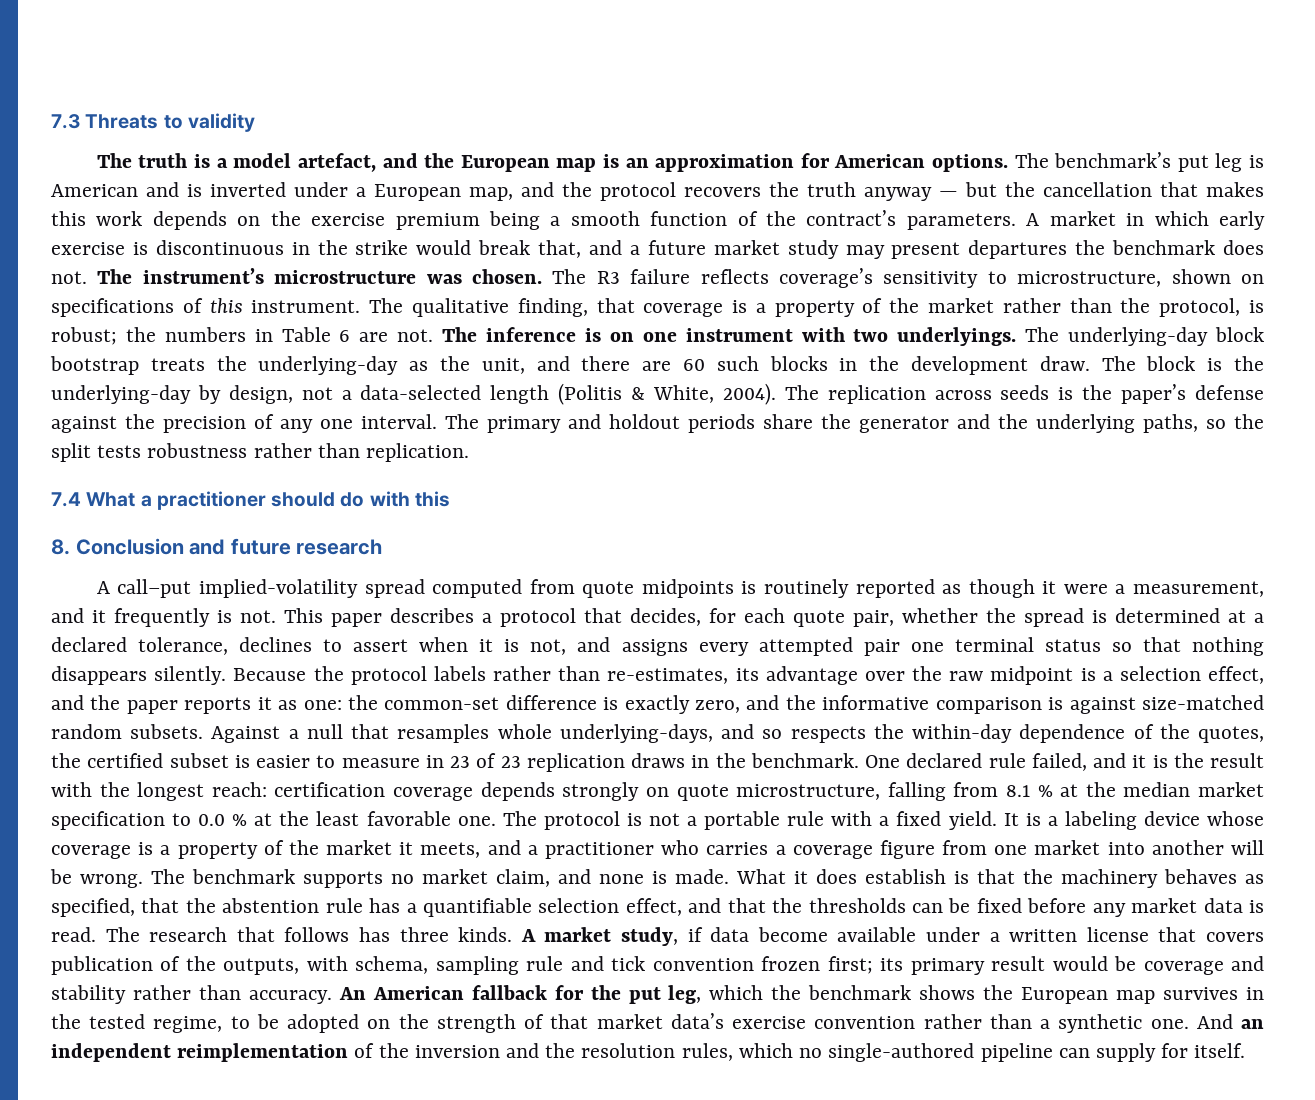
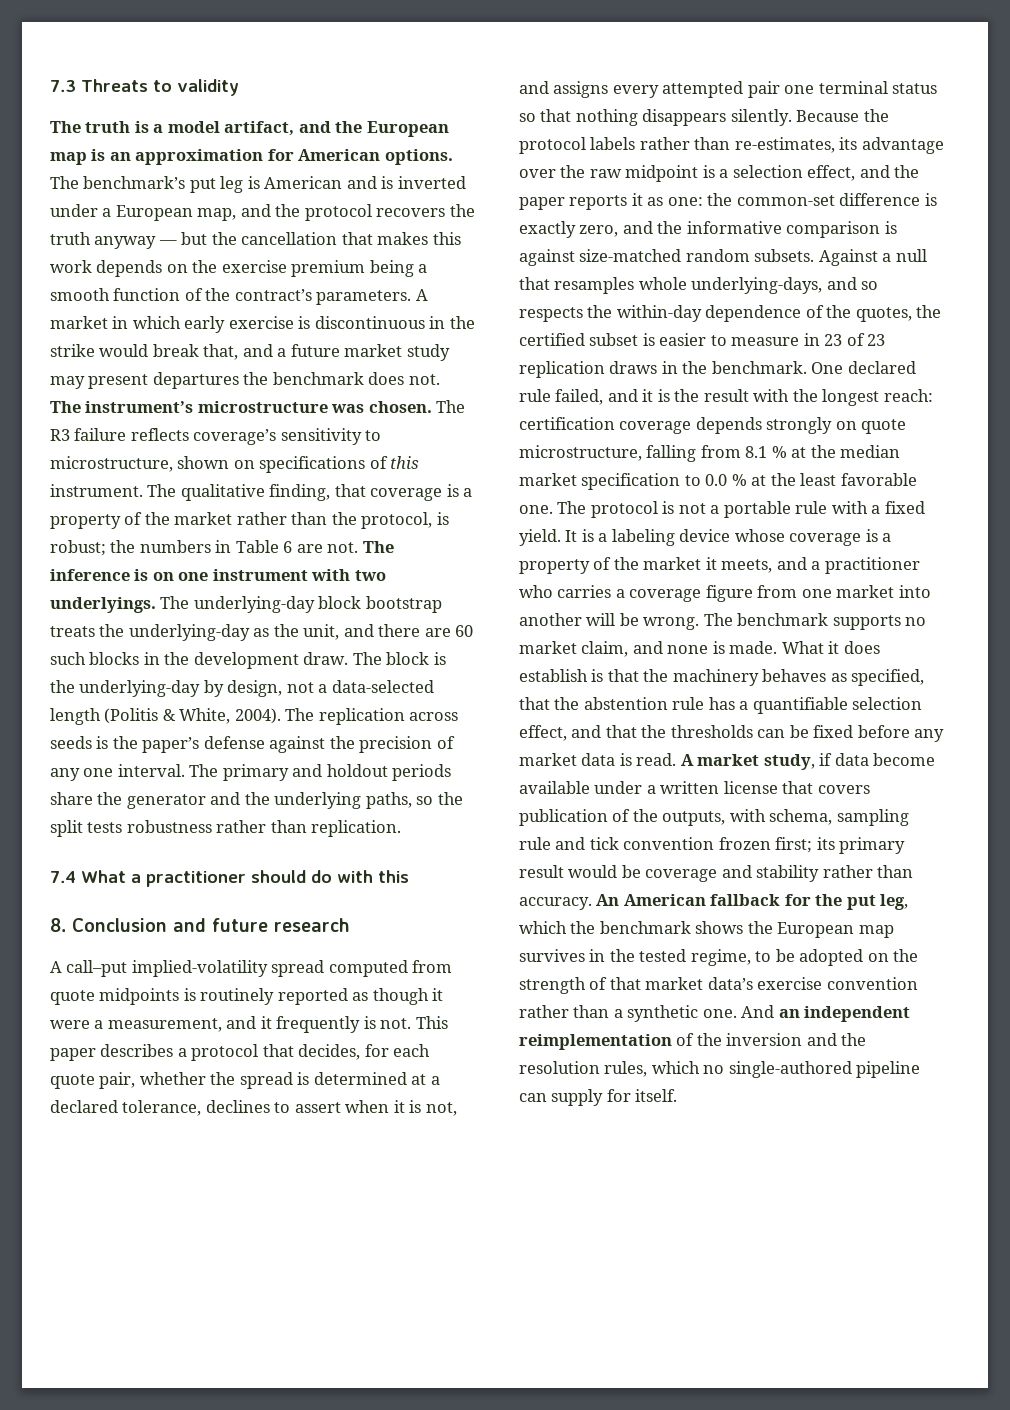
[297,153,376,172] artefact, -> [224,121,295,136] artifact,
[105,927,513,942] The research that follows has three kinds. -> (677, 759) none

